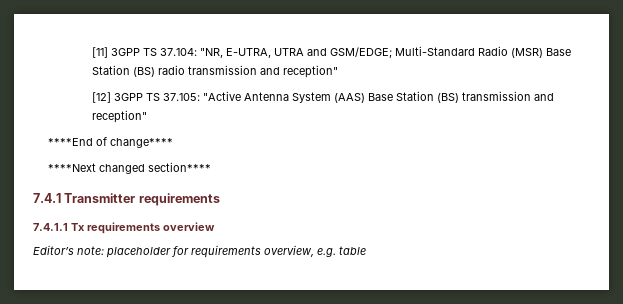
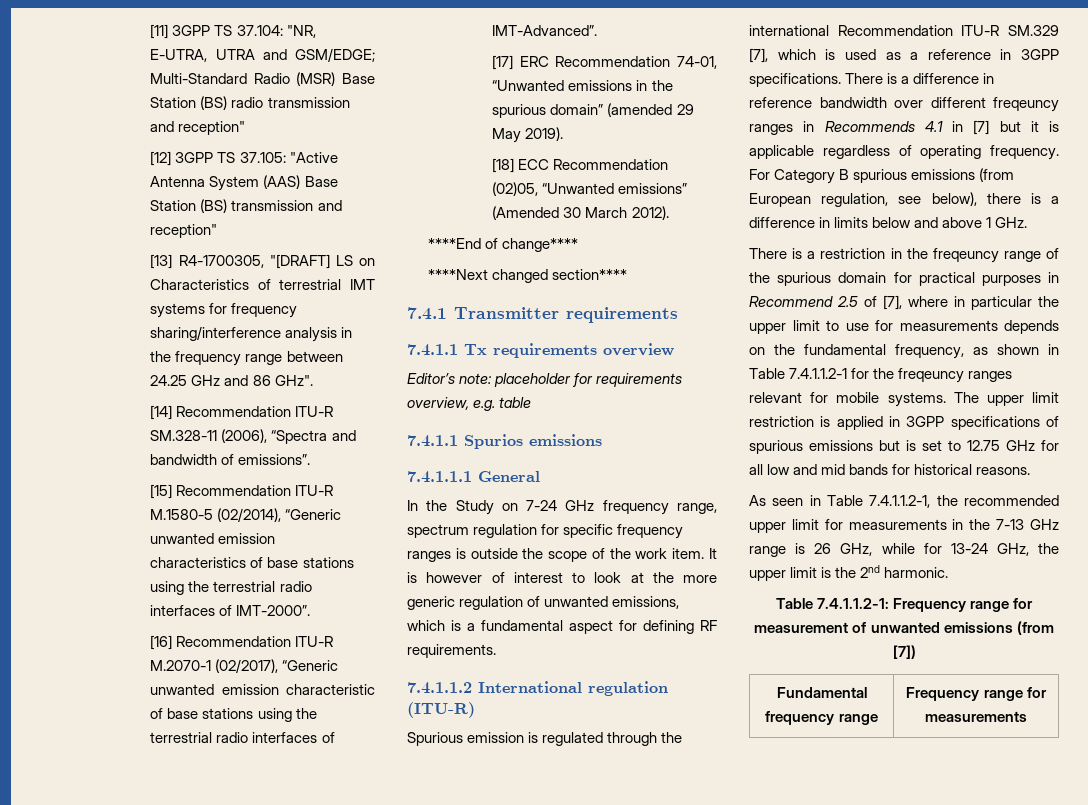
(147, 116) none -> [150,254,375,269] [150,279,375,290] [150,303,298,318] [150,326,353,342] [150,351,343,366] [150,375,313,386] [150,405,334,420] [150,429,356,444] [150,454,311,465] [150,484,334,499] [150,508,342,522] [150,533,276,544] [150,557,354,568] [150,581,312,595] [150,605,311,616] [150,635,334,650] [150,659,339,673] [150,684,375,695] [150,708,317,722] [150,732,335,743] [492,25,598,36] [492,55,717,70] [492,80,673,91] [492,103,694,118] [492,127,564,143] [492,158,669,173] [492,182,688,196] [492,206,669,220] // [13] R4-1700305, "[DRAFT] LS on Characteristics of terrestrial IMT systems for frequency sharing/interference analysis in the frequency range between 24.25 GHz and 86 GHz". // [14] Recommendation ITU-R SM.328-11 (2006), “Spectra and bandwidth of emissions”. // [15] Recommendation ITU-R M.1580-5 (02/2014), “Generic unwanted emission characteristics of base stations using the terrestrial radio interfaces of IMT-2000”. // [16] Recommendation ITU-R M.2070-1 (02/2017), “Generic unwanted emission characteristic of base stations using the terrestrial radio interfaces of IMT-Advanced”. // [17] ERC Recommendation 74-01, “Unwanted emissions in the spurious domain” (amended 29 May 2019). // [18] ECC Recommendation (02)05, “Unwanted emissions” (Amended 30 March 2012).
(366, 250) none -> [407,434,602,449] [407,471,540,483] [407,500,717,515] [407,524,684,539] [407,548,717,562] [407,572,717,583] [407,596,680,610] [407,620,717,634] [407,644,496,658] [407,681,668,696] [407,702,475,718] [407,732,683,746] [749,25,1059,36] [749,48,1059,63] [749,73,995,87] [749,97,1059,112] [749,120,1059,135] [749,145,1059,160] [749,168,1015,184] [749,192,1059,207] [749,217,1028,228] [749,248,1059,263] [749,272,1059,286] [749,295,1059,310] [749,320,1059,334] [749,344,1059,359] [749,368,1013,383] [749,392,1059,407] [749,416,1059,430] [749,440,1059,454] [749,464,1031,475] [749,495,1059,508] [749,519,1059,533] [749,543,1059,557] [749,565,949,581] [775,598,1034,612] [754,621,1054,635] [892,645,916,659] [776,687,867,698] [765,711,878,725] [906,687,1047,701] [925,711,1027,722] // 7.4.1.1 Spurios emissions // 7.4.1.1.1 General // In the Study on 7-24 GHz frequency range, spectrum regulation for specific frequency ranges is outside the scope of the work item. It is however of interest to look at the more generic regulation of unwanted emissions, which is a fundamental aspect for defining RF requirements. // 7.4.1.1.2 International regulation (ITU-R) // Spurious emission is regulated through the international Recommendation ITU-R SM.329 [7], which is used as a reference in 3GPP specifications. There is a difference in reference bandwidth over different freqeuncy ranges in Recommends 4.1 in [7] but it is applicable regardless of operating frequency. For Category B spurious emissions (from European regulation, see below), there is a difference in limits below and above 1 GHz. // There is a restriction in the freqeuncy range of the spurious domain for practical purposes in Recommend 2.5 of [7], where in particular the upper limit to use for measurements depends on the fundamental frequency, as shown in Table 7.4.1.1.2-1 for the freqeuncy ranges relevant for mobile systems. The upper limit restriction is applied in 3GPP specifications of spurious emissions but is set to 12.75 GHz for all low and mid bands for historical reasons. // As seen in Table 7.4.1.1.2-1, the recommended upper limit for measurements in the 7-13 GHz range is 26 GHz, while for 13-24 GHz, the upper limit is the 2nd harmonic. // Table 7.4.1.1.2-1: Frequency range for measurement of unwanted emissions (from [7]) // Fundamental frequency range | Frequency range for measurements

